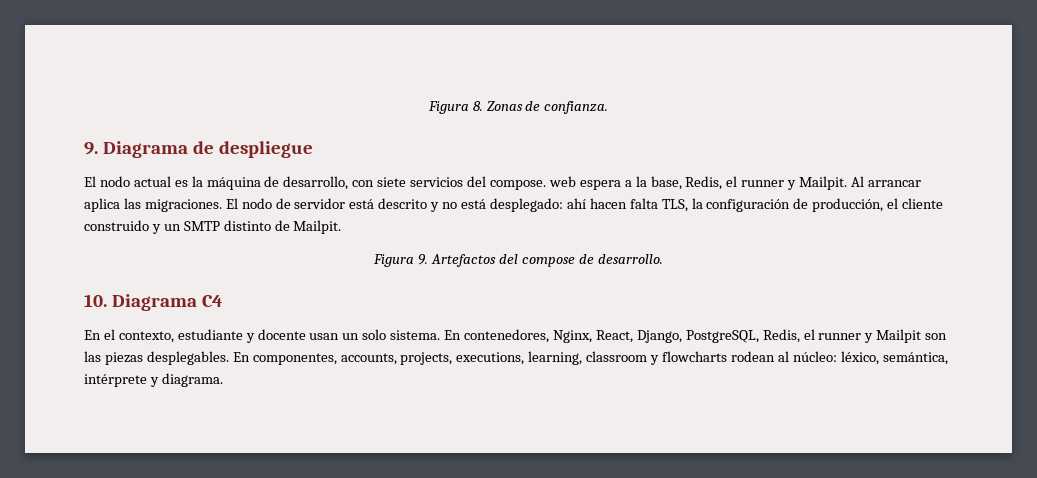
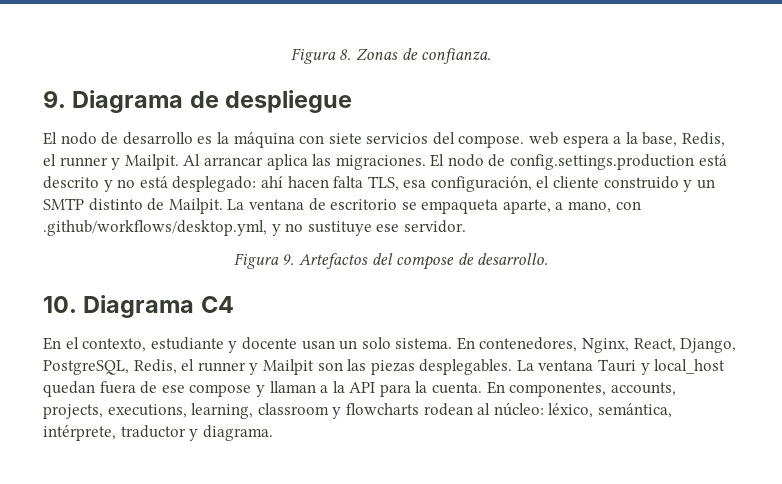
[133,176,171,187] actual -> [101,132,193,145] de desarrollo
[264,176,349,190] de desarrollo, -> (295, 140) none
[294,198,346,209] servidor -> [510,154,695,170] config.settings.production
[691,198,884,212] la configuración de producción, -> [403,176,532,192] esa configuración,
(342, 227) none -> [227,198,641,214] [43,220,466,236] La ventana de escritorio se empaqueta aparte, a mano, con .github/workflows/desktop.yml, y no sustituye ese servidor.
(229, 358) none -> [516,359,726,375] [43,381,483,397] La ventana Tauri y local_host quedan fuera de ese compose y llaman a la API para la cuenta.
[84,374,147,387] intérprete -> [43,425,186,441] intérprete, traductor

